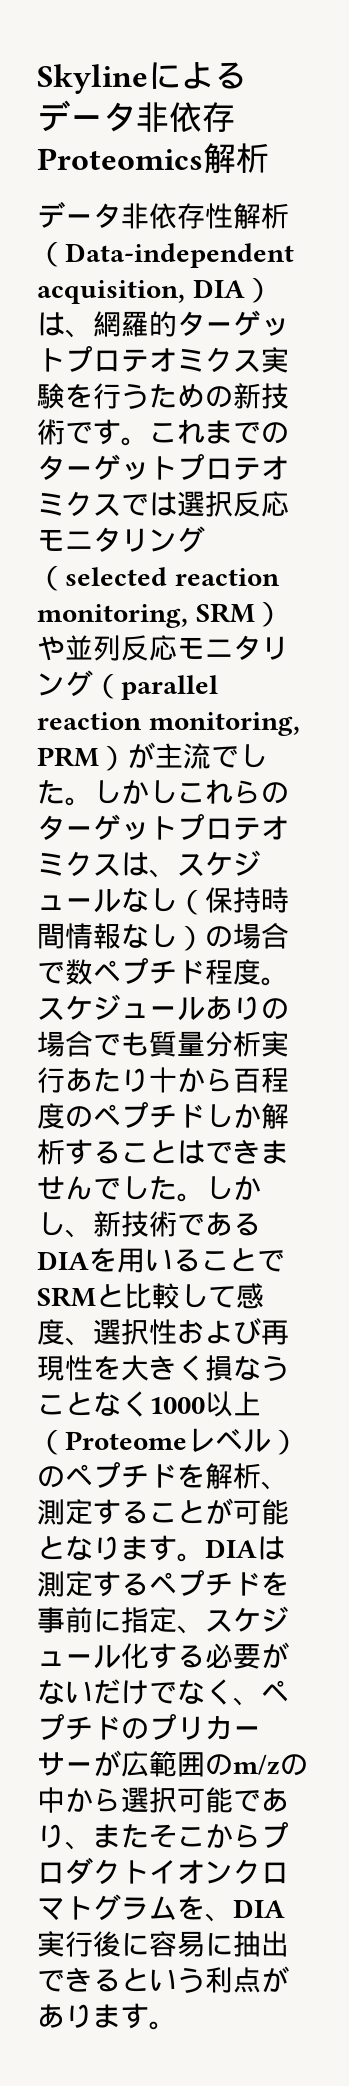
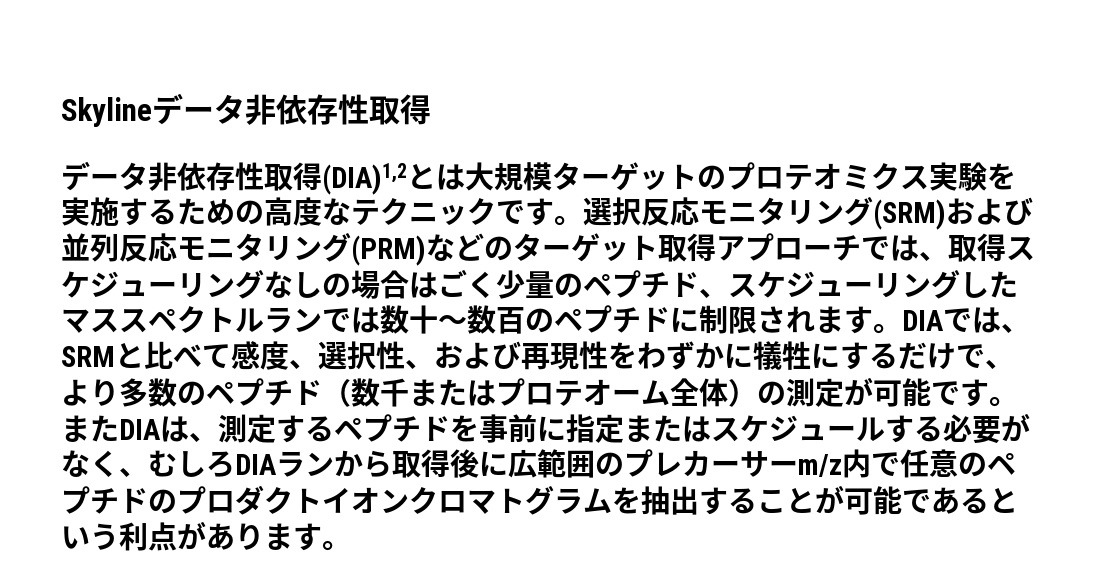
[148,61,247,90] [37,100,235,132] [37,143,269,174] [37,201,289,229] [37,241,294,268] [37,277,273,304] [37,310,289,338] [37,348,65,372] によるデータ非依存Proteomics解析 // データ非依存性解析（Data-independent acquisition, DIA）は、網羅的ターゲット -> [152,93,431,125] [61,161,726,195] データ非依存性取得 // データ非依存性取得(DIA)1,2とは大規模ターゲットの
[93,383,289,409] [37,419,289,446] [37,454,289,480] [37,491,177,517] 行うための新技術です。これまでのターゲットプロテオミクスでは -> [61,197,583,226] 実施するための高度なテクニックです。
[37,565,280,591] [37,601,283,628] [37,636,65,661] （selected reaction monitoring, SRM）や -> [873,197,1033,230] (SRM)および
[93,673,218,700] [37,712,300,736] [37,742,267,771] [37,779,289,806] [37,814,289,840] [37,850,261,878] [37,887,289,915] [37,923,289,951] [37,958,289,986] [37,994,289,1021] [37,1031,289,1057] [37,1067,289,1093] [37,1102,289,1129] [37,1139,289,1165] [37,1176,261,1202] [37,1211,261,1238] [37,1248,285,1273] （parallel reaction monitoring, PRM）が主流でした。しかしこれらのターゲットプロテオミクスは、スケジュールなし（保持時間情報なし）の場合で数ペプチド程度。スケジュールありの場合でも質量分析実行あたり十から百程度のペプチドしか解析することはできませんでした。しかし、新技術であるDIAを用いることで -> [351,233,1035,266] [61,269,1018,299] [61,305,1030,334] (PRM)などのターゲット取得アプローチでは、取得スケジューリングなしの場合はごく少量のペプチド、スケジューリングしたマススペクトルランでは数十～数百のペプチドに制限されます。DIAでは、
[152,1283,208,1309] 較し -> [173,344,202,367] べ
(177, 1332) none -> [405,359,434,369] 、
[121,1355,289,1381] [37,1391,261,1417] [37,1428,299,1455] [37,1462,289,1490] [37,1498,289,1525] [37,1535,285,1562] 大きく損なうことなく1000以上（Proteomeレベル）のペプチドを解析、測定することが可能となります。DIAは -> [637,341,1014,370] [61,377,1018,407] [61,415,218,442] わずかに犠牲にするだけで、より多数のペプチド（数千またはプロテオーム全体）の測定が可能です。またDIAは、
[177,1606,289,1634] [37,1643,149,1669] 、スケジュール化 -> [624,415,885,442] またはスケジュール
[65,1679,289,1706] [37,1714,261,1740] [37,1750,308,1777] [37,1787,289,1813] [37,1824,261,1850] いだけでなく、ペプチドのプリカーサーが広範囲のm/zの中から選択可能であり、またそこから -> [90,449,1016,478] [61,486,177,514] く、むしろDIAランから取得後に広範囲のプレカーサーm/z内で任意のペプチドの
[205,1899,285,1922] [37,1931,289,1957] [37,1967,93,1992] 、DIA実行後に容易に抽出でき -> [641,485,960,515] 抽出することが可能であ

